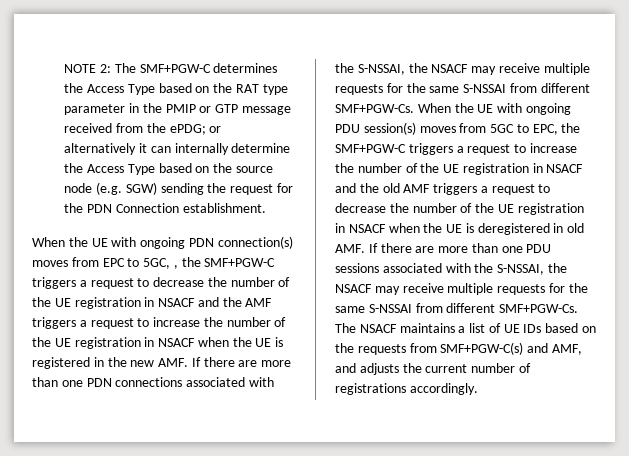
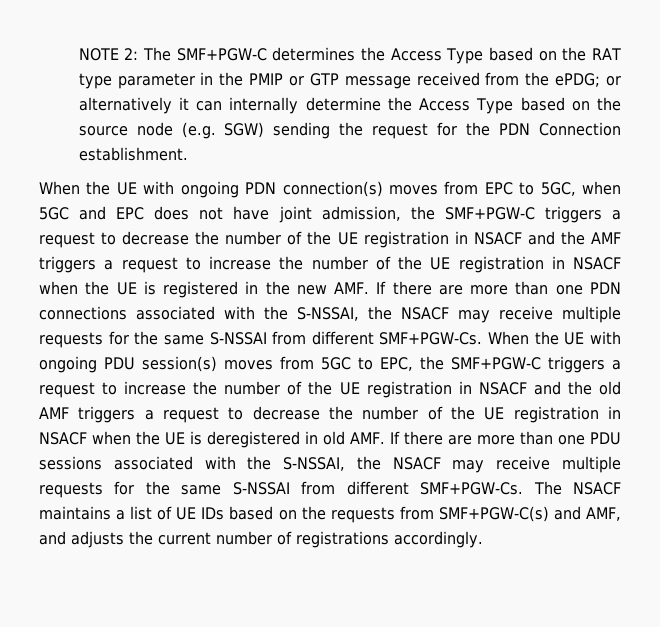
[173,265,178,269] , -> [582,181,622,195] [39,206,401,223] when 5GC and EPC does not have joint admission,

